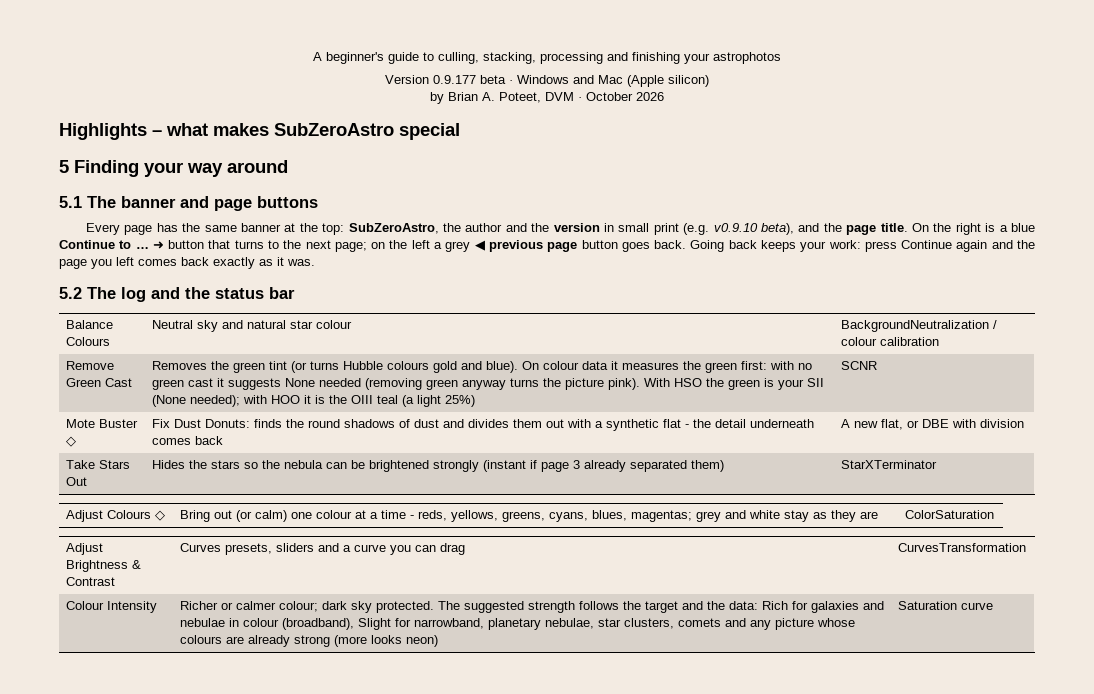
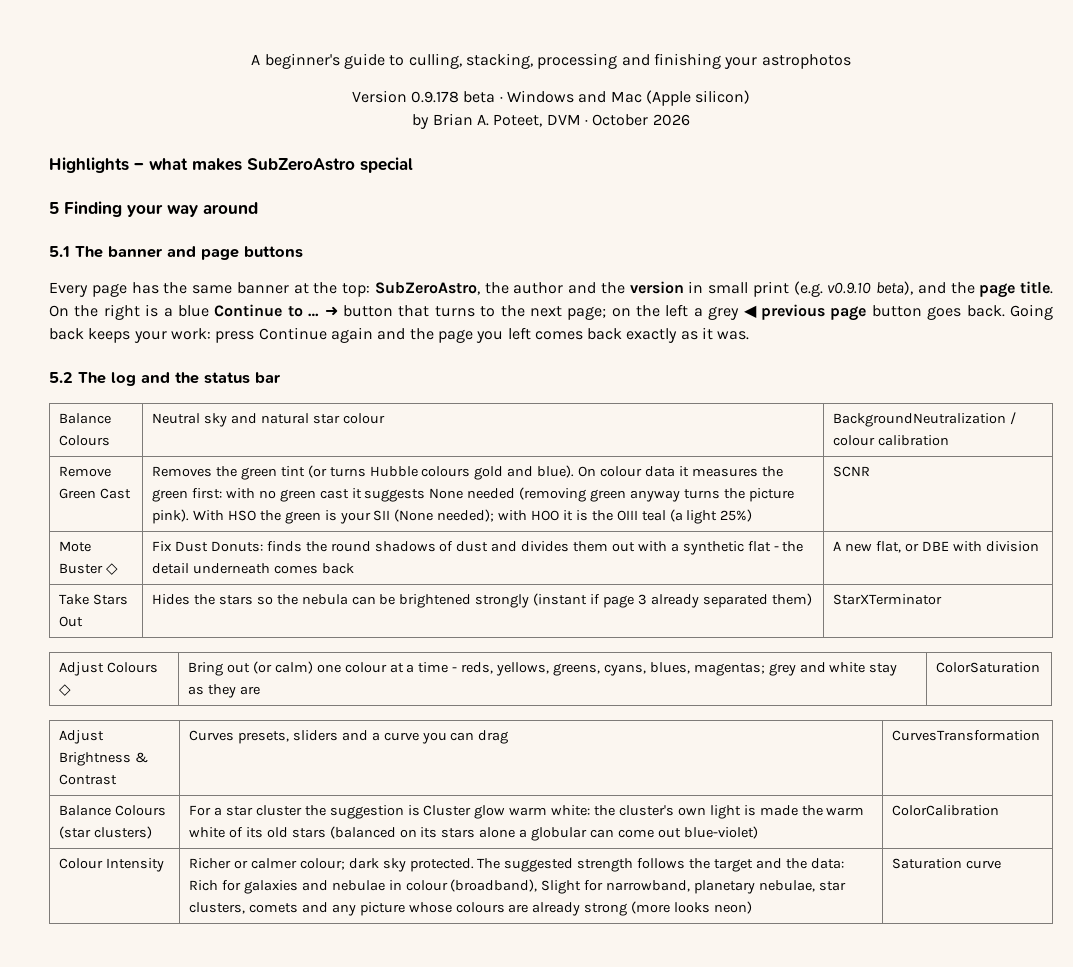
[433,75,476,84] 0.9.177 -> [411,91,460,103] 0.9.178
(1026, 547) none -> [59,805,166,816] [59,826,152,839] [189,805,865,819] [189,826,758,841] [892,805,1000,816] // Balance Colours (star clusters) | For a star cluster the suggestion is Cluster glow warm white: the cluster's own light is made the warm white of its old stars (balanced on its stars alone a globular can come out blue-violet) | ColorCalibration

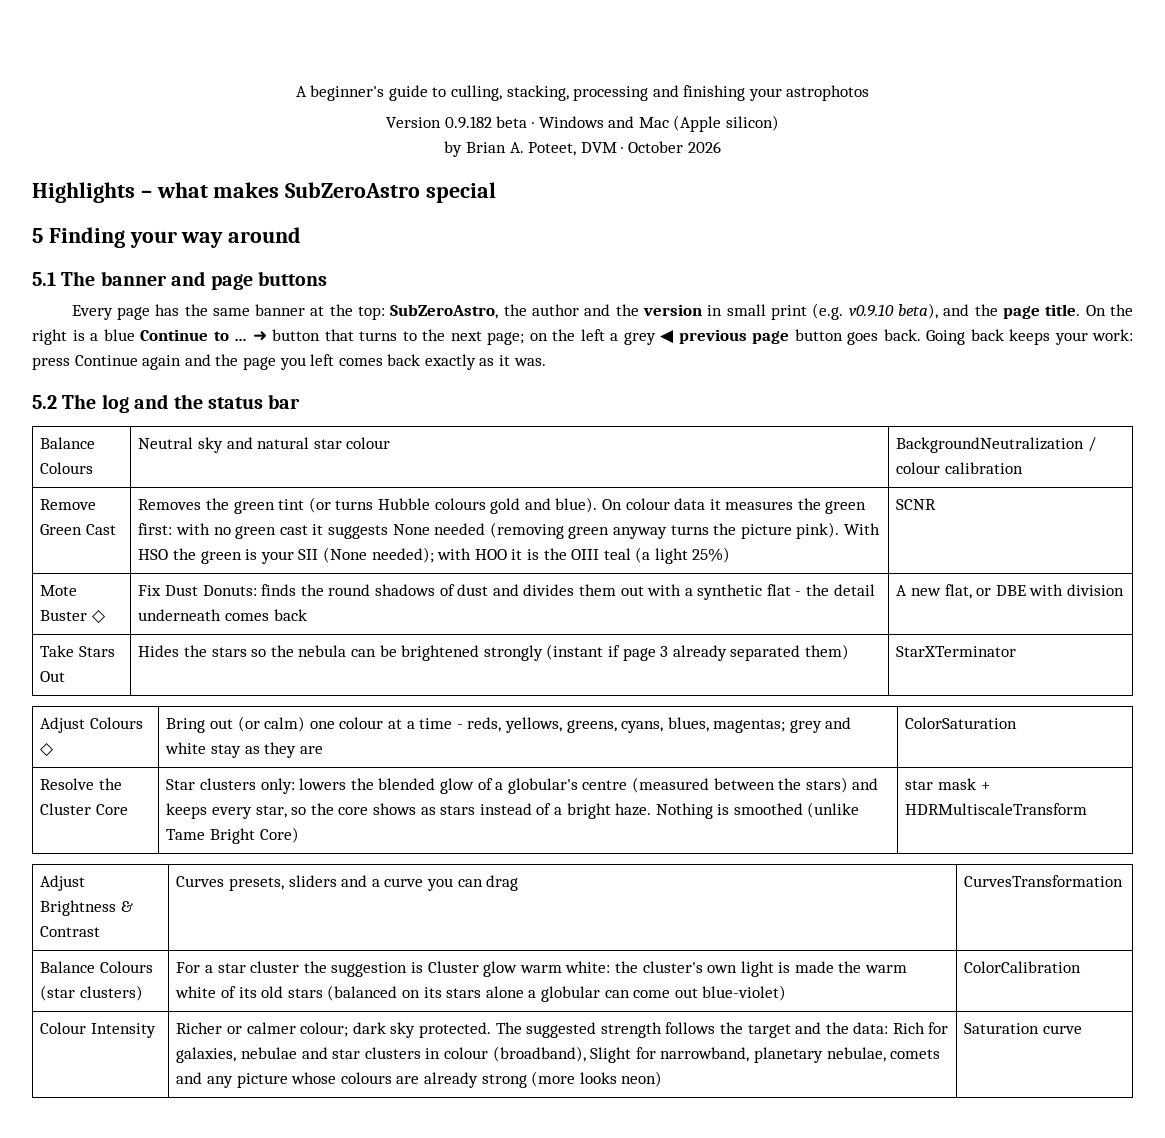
[411,91,460,103] 0.9.178 -> [444,116,492,129] 0.9.182
(1041, 667) none -> [40,778,123,790] [40,803,129,815] [166,777,879,794] [166,802,860,819] [166,827,299,844] [905,778,990,790] [905,803,1088,815] // Resolve the Cluster Core | Star clusters only: lowers the blended glow of a globular's centre (measured between the stars) and keeps every star, so the core shows as stars instead of a bright haze. Nothing is smoothed (unlike Tame Bright Core) | star mask + HDRMultiscaleTransform
[243,880,385,894] galaxies and nebulae -> [176,1047,421,1063] galaxies, nebulae and star clusters
[818,881,846,891] [189,902,246,914] star clusters, -> (886, 1054) none

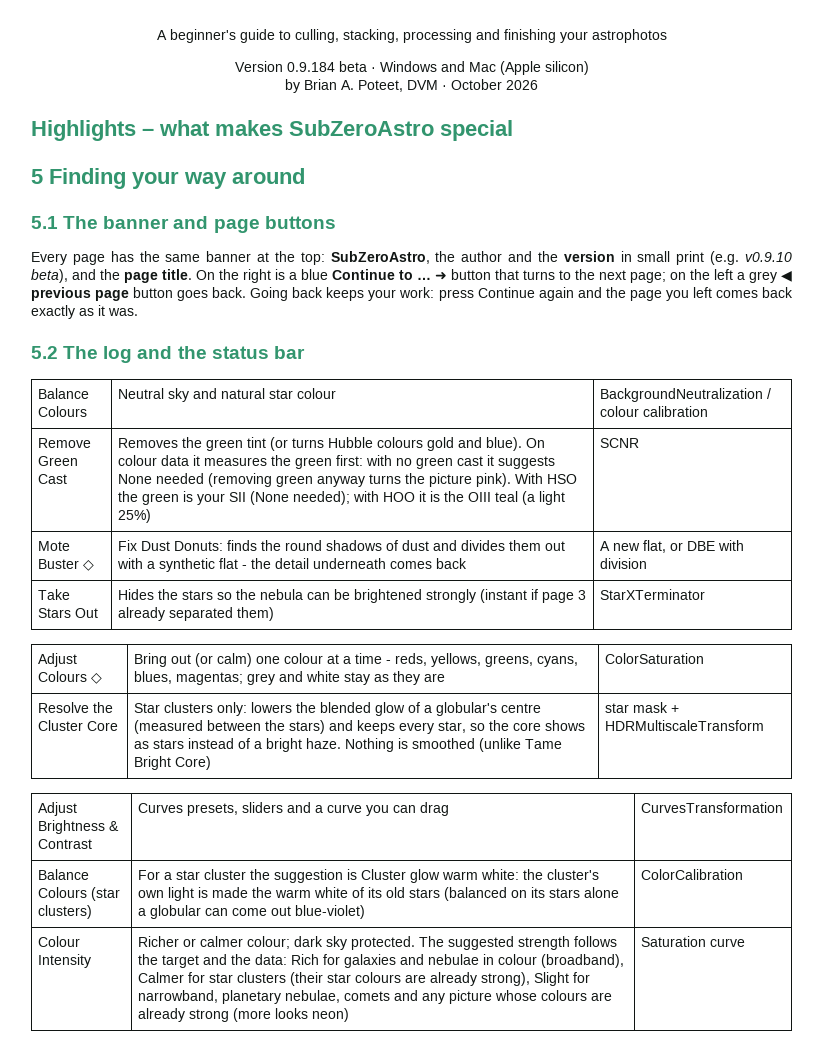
[444,116,492,129] 0.9.182 -> [286,62,335,72] 0.9.184
[176,1046,586,1063] galaxies, nebulae and star clusters in colour (broadband), -> [343,954,624,968] [137,972,530,986] galaxies and nebulae in colour (broadband), Calmer for star clusters (their star colours are already strong),

